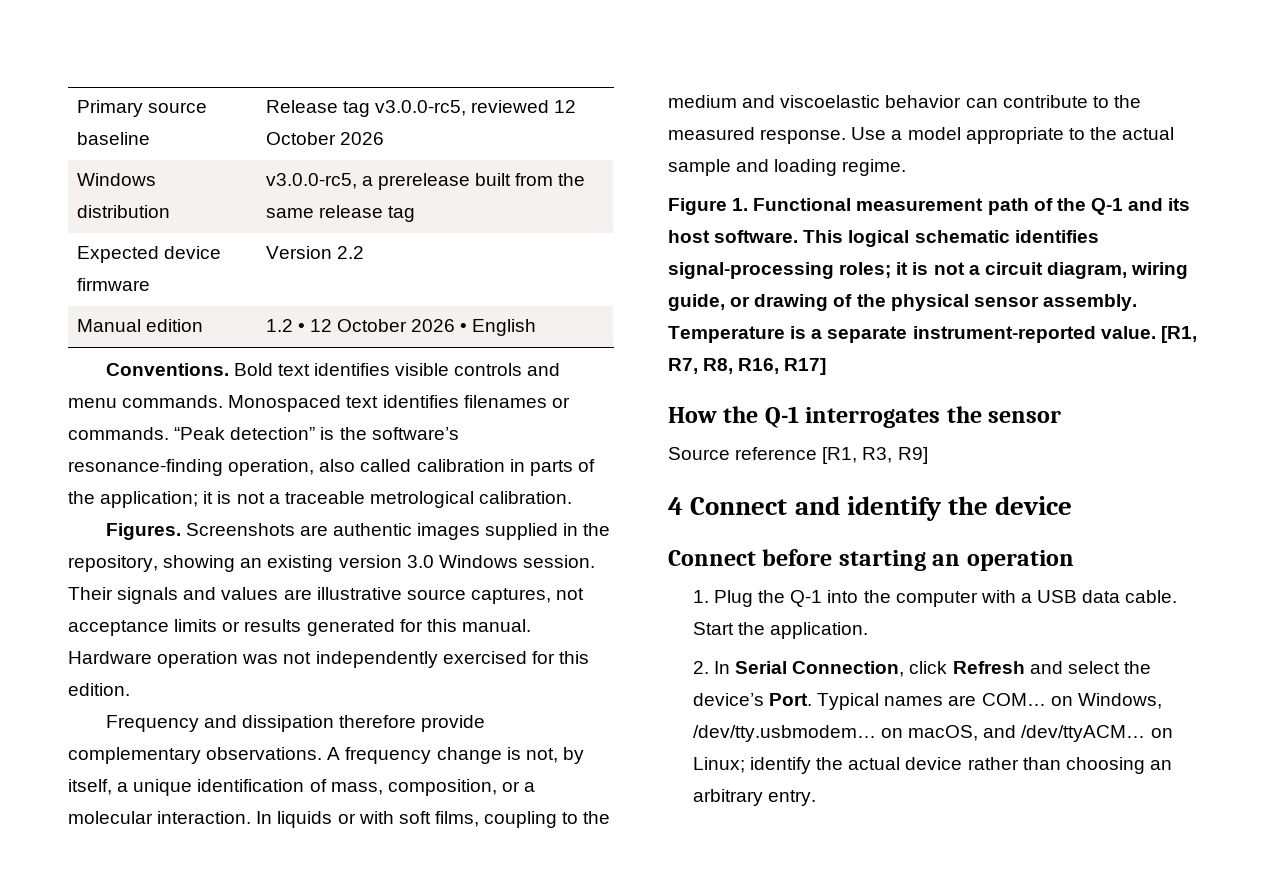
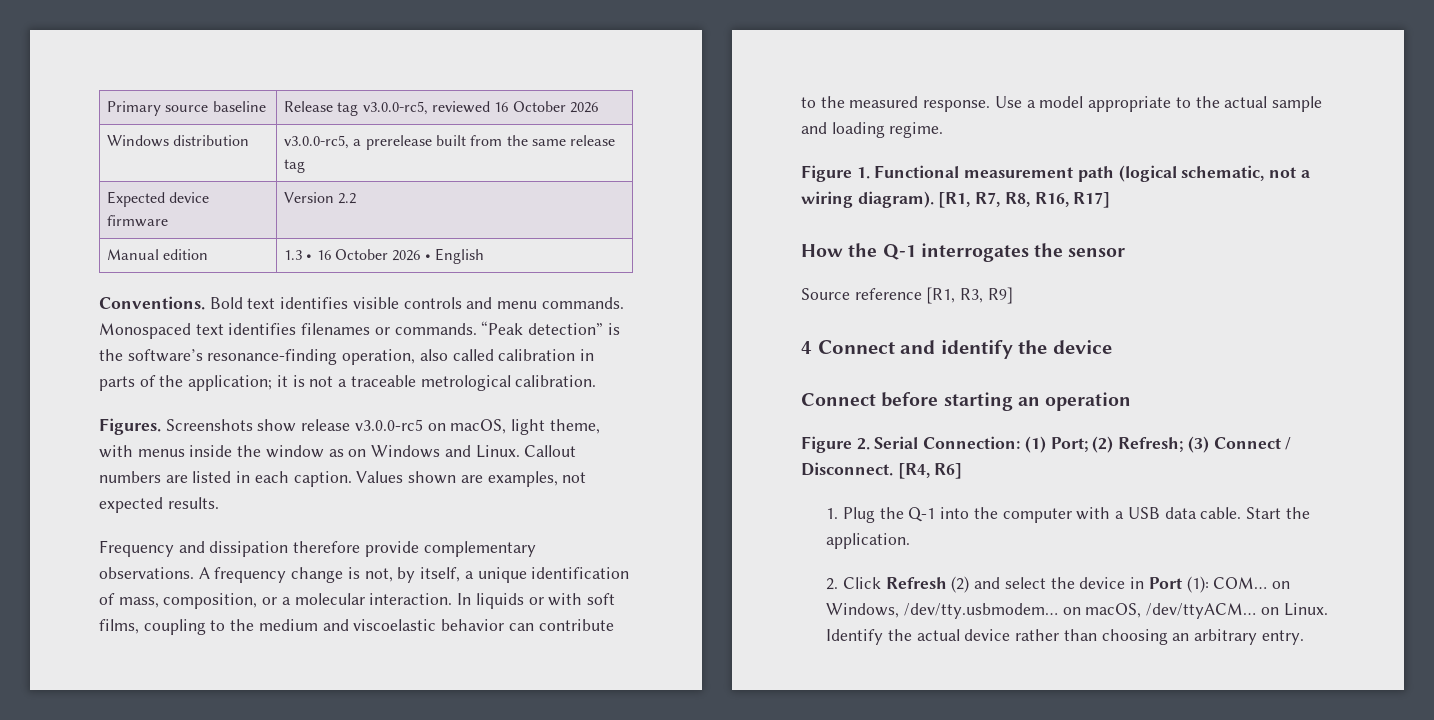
[554,100,577,113] 12 -> [494,102,509,112] 16
[265,319,332,332] 1.2 • 12 -> [283,250,331,260] 1.3 • 16
[299,523,611,540] [68,555,595,572] [68,587,585,604] [68,619,531,636] [68,651,589,668] [68,683,130,696] are authentic images supplied in the repository, showing an existing version 3.0 Windows session. Their signals and values are illustrative source captures, not acceptance limits or results generated for this manual. Hardware operation was not independently exercised for this edition. -> [257,419,600,435] [99,445,577,458] [99,471,587,487] [99,497,219,513] show release v3.0.0-rc5 on macOS, light theme, with menus inside the window as on Windows and Linux. Callout numbers are listed in each caption. Values shown are examples, not expected results.
[1033,198,1191,215] [668,230,1099,247] [668,262,1189,279] [668,294,1137,311] [668,326,1156,343] of the Q-1 and its host software. This logical schematic identifies signal-processing roles; it is not a circuit diagram, wiring guide, or drawing of the physical sensor assembly. Temperature is a separate instrument-reported value. -> [1118,165,1310,182] [801,191,934,208] (logical schematic, not a wiring diagram).
(1074, 560) none -> [801,436,1292,453] [801,462,963,479] // Figure 2. Serial Connection: (1) Port; (2) Refresh; (3) Connect / Disconnect. [R4, R6]
[714,661,1151,677] [692,693,977,710] In Serial Connection, click Refresh and select the device’s Port. Typical names are -> [843,576,1209,593] Click Refresh (2) and select the device in Port (1):
[983,725,1017,738] and -> (1142, 610) none
[692,757,812,774] Linux; identify -> [1283,603,1328,616] [826,629,884,645] Linux. Identify

